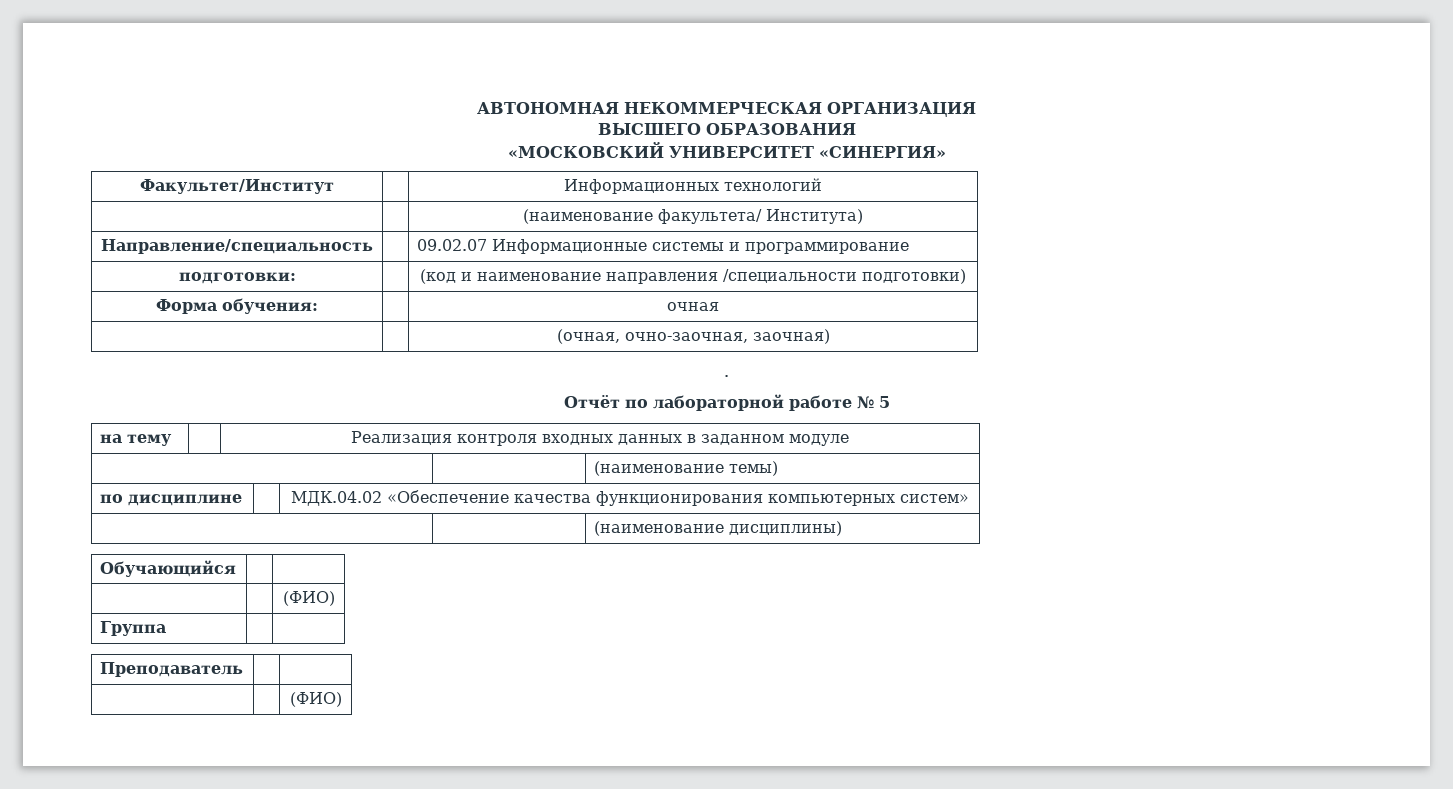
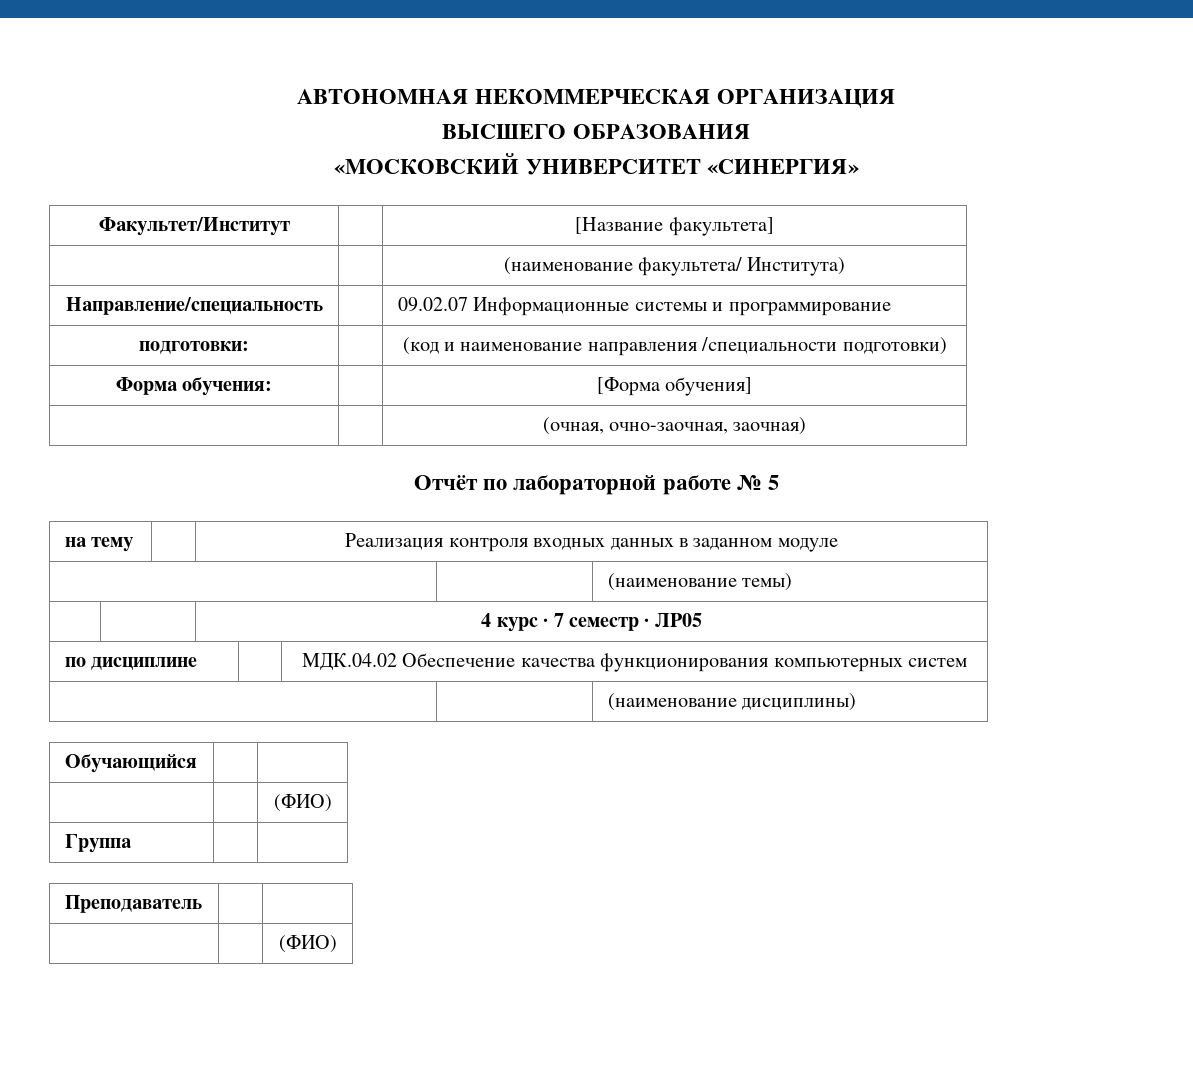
[564,178,822,194] Информационных технологий -> [575,217,774,236] [Название факультета]
[667,302,719,311] очная -> [596,377,753,396] [Форма обучения]
[724,375,729,377] // . -> (807, 426) none
(779, 468) none -> [481,613,702,632] // | | 4 курс · 7 семестр · ЛР05
[386,490,509,503] «Обеспечение -> [402,653,516,667] Обеспечение
[899,494,969,503] систем» -> [908,658,967,667] систем

